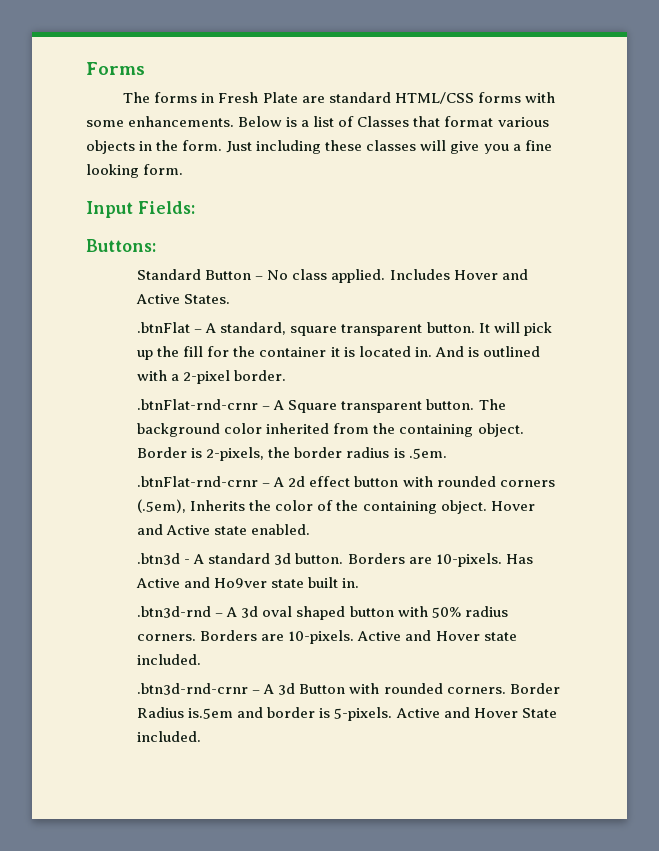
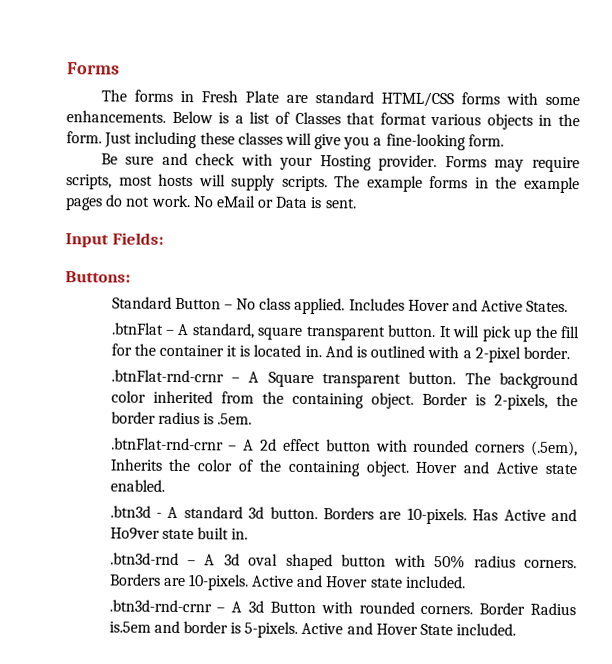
[524,140,552,151] [86,164,184,178] fine looking form. -> [385,133,504,151] [100,152,580,173] [66,173,580,194] [65,194,357,211] fine-looking form. // Be sure and check with your Hosting provider. Forms may require scripts, most hosts will supply scripts. The example forms in the example pages do not work. No eMail or Data is sent.

